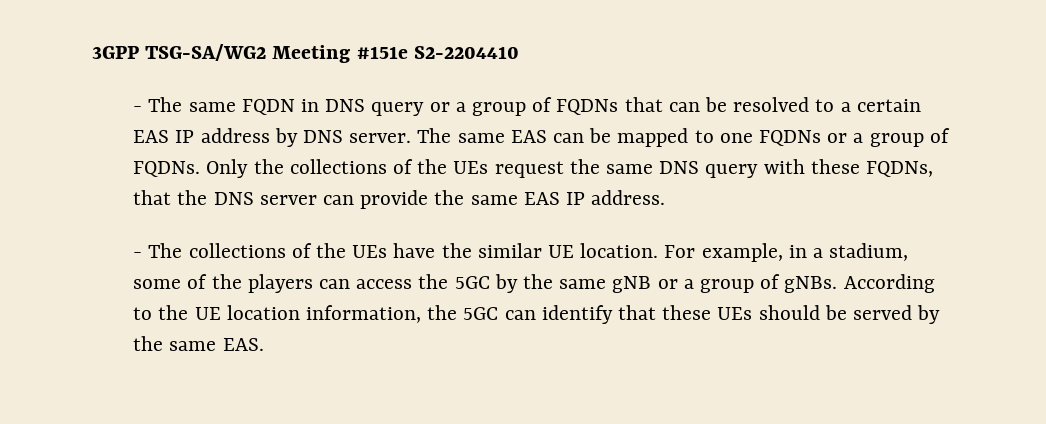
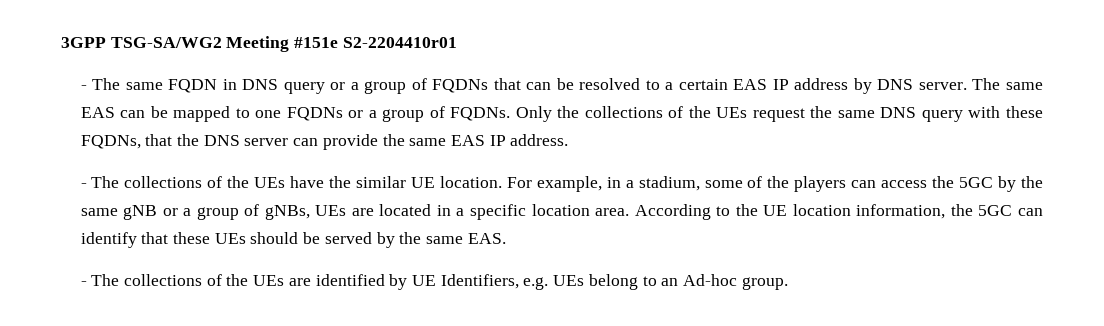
[413,46,519,59] S2-2204410 -> [342,37,457,48] S2-2204410r01
[784,276,838,293] gNBs. -> [264,204,630,220] gNBs, UEs are located in a specific location area.
(264, 344) none -> [80,274,788,290] // - The collections of the UEs are identified by UE Identifiers, e.g. UEs belong to an Ad-hoc group.

